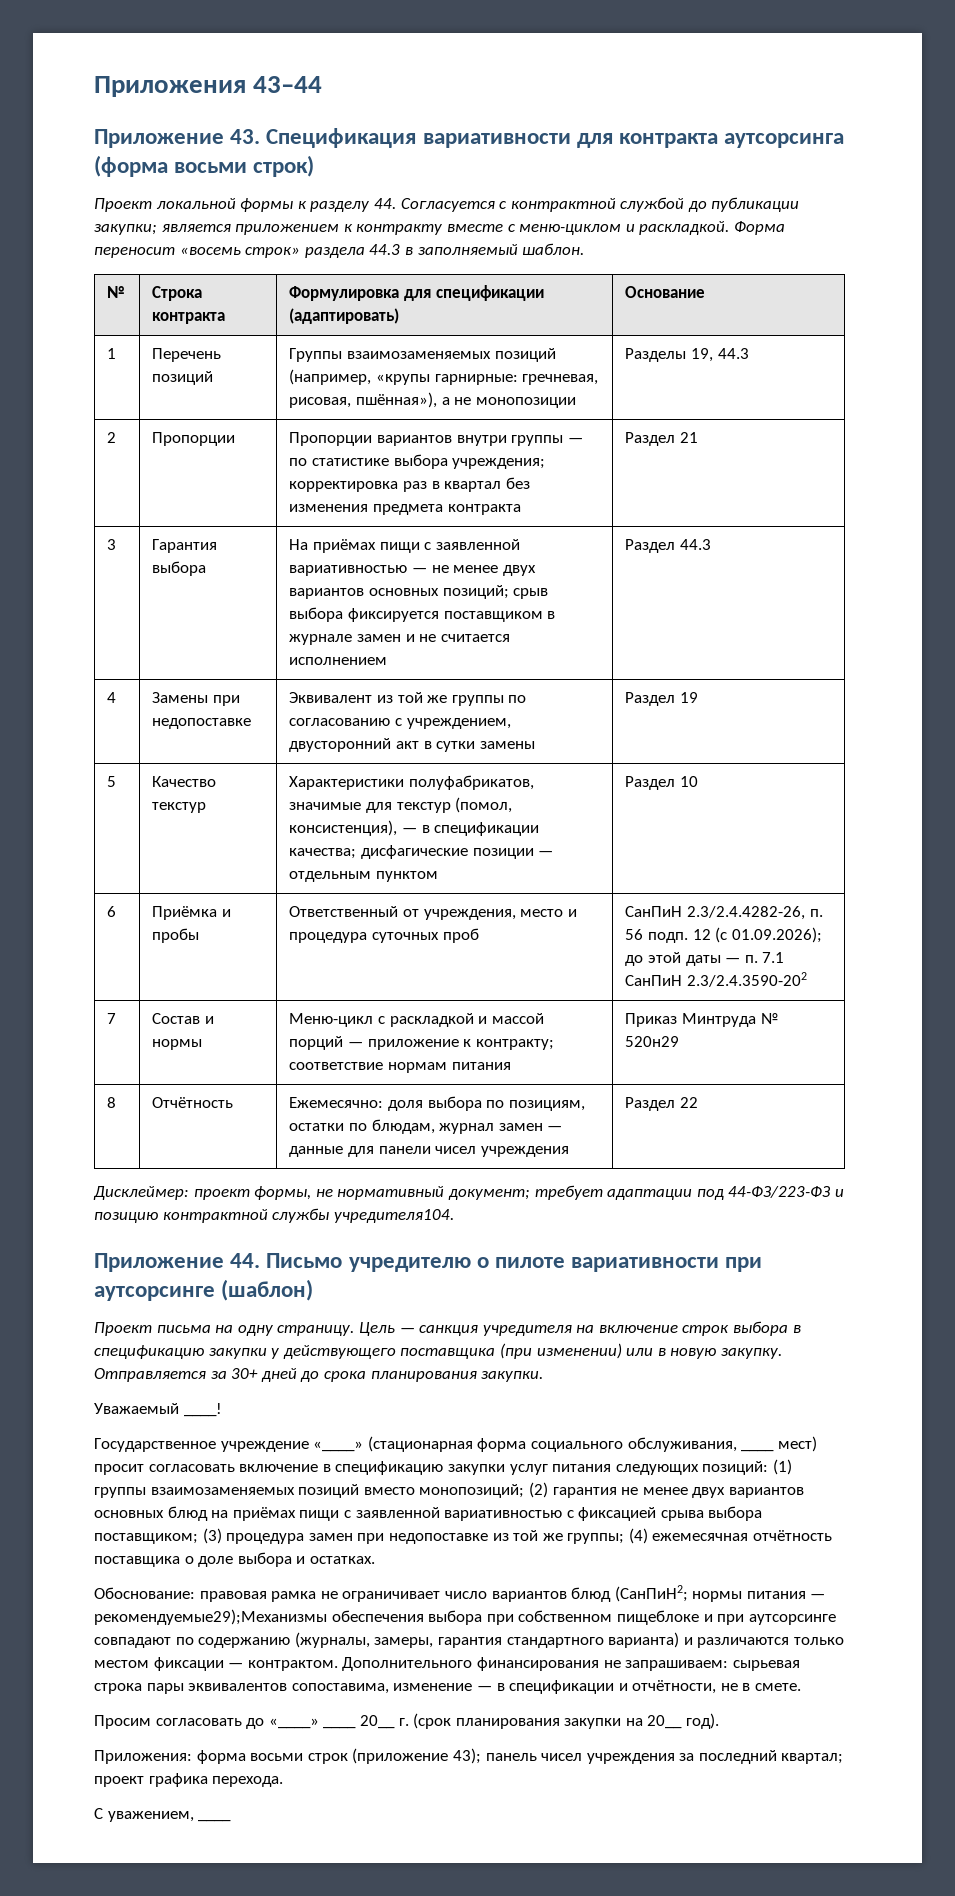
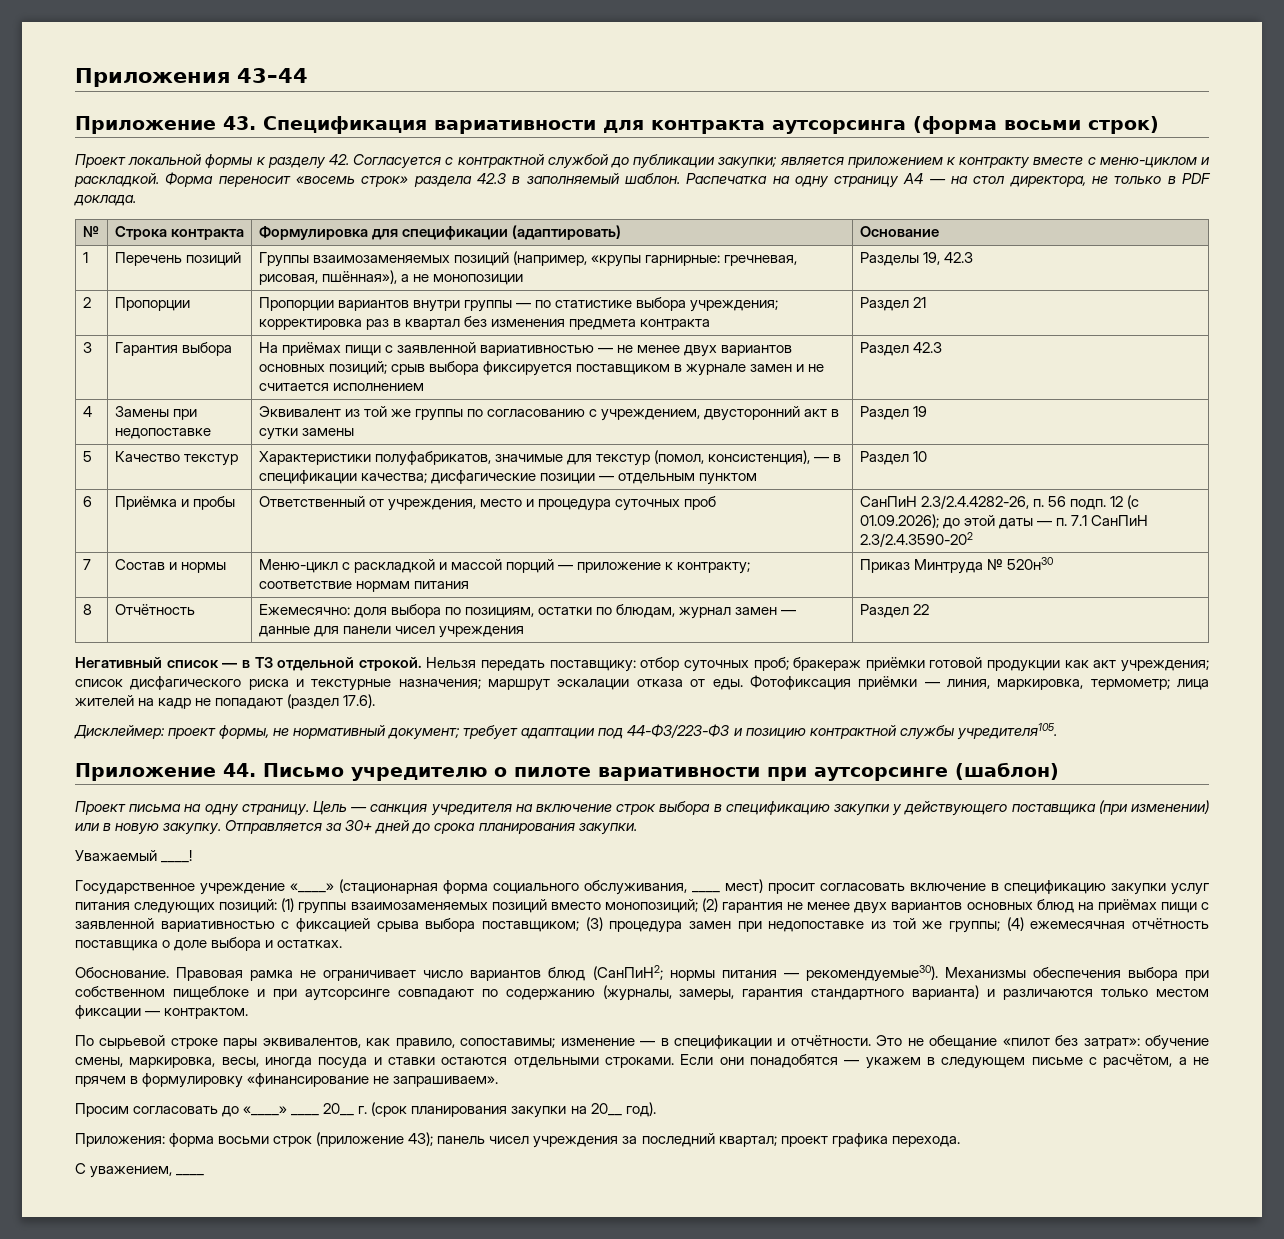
[373,198,396,209] 44. -> [329,154,349,165] 42.
[369,244,401,255] 44.3 -> [476,173,506,184] 42.3
(585, 249) none -> [686,173,1212,188] [74,195,136,206] Распечатка на одну страницу A4 — на стол директора, не только в PDF доклада.
[717,348,749,359] 44.3 -> [943,252,973,263] 42.3
[680,539,712,550] 44.3 -> [912,342,942,353] 42.3
[625,1036,680,1047] 520н29 -> [1006,557,1053,570] 520н30
(699, 1102) none -> [75,657,1209,672] [75,675,1210,691] [75,694,376,709] // Негативный список — в ТЗ отдельной строкой. Нельзя передать поставщику: отбор суточных проб; бракераж приёмки готовой продукции как акт учреждения; список дисфагического риска и текстурные назначения; маршрут эскалации отказа от еды. Фотофиксация приёмки — линия, маркировка, термометр; лица жителей на кадр не попадают (раздел 17.6).
[333,1209,454,1223] учредителя104. -> [956,723,1057,740] учредителя105.
[94,1587,267,1602] Обоснование: правовая -> [75,967,244,981] Обоснование. Правовая
[94,1609,327,1625] рекомендуемые29);Механизмы -> [805,965,1026,982] рекомендуемые30). Механизмы
[342,1657,800,1671] [94,1683,389,1694] Дополнительного финансирования не запрашиваем: сырьевая строка пары эквивалентов сопоставима, -> [75,1035,556,1049] // По сырьевой строке пары эквивалентов, как правило, сопоставимы;
[632,1680,802,1694] отчётности, не в смете. -> [790,1035,1210,1050] [75,1054,1210,1069] [75,1073,499,1088] отчётности. Это не обещание «пилот без затрат»: обучение смены, маркировка, весы, иногда посуда и ставки остаются отдельными строками. Если они понадобятся — укажем в следующем письме с расчётом, а не прячем в формулировку «финансирование не запрашиваем».

